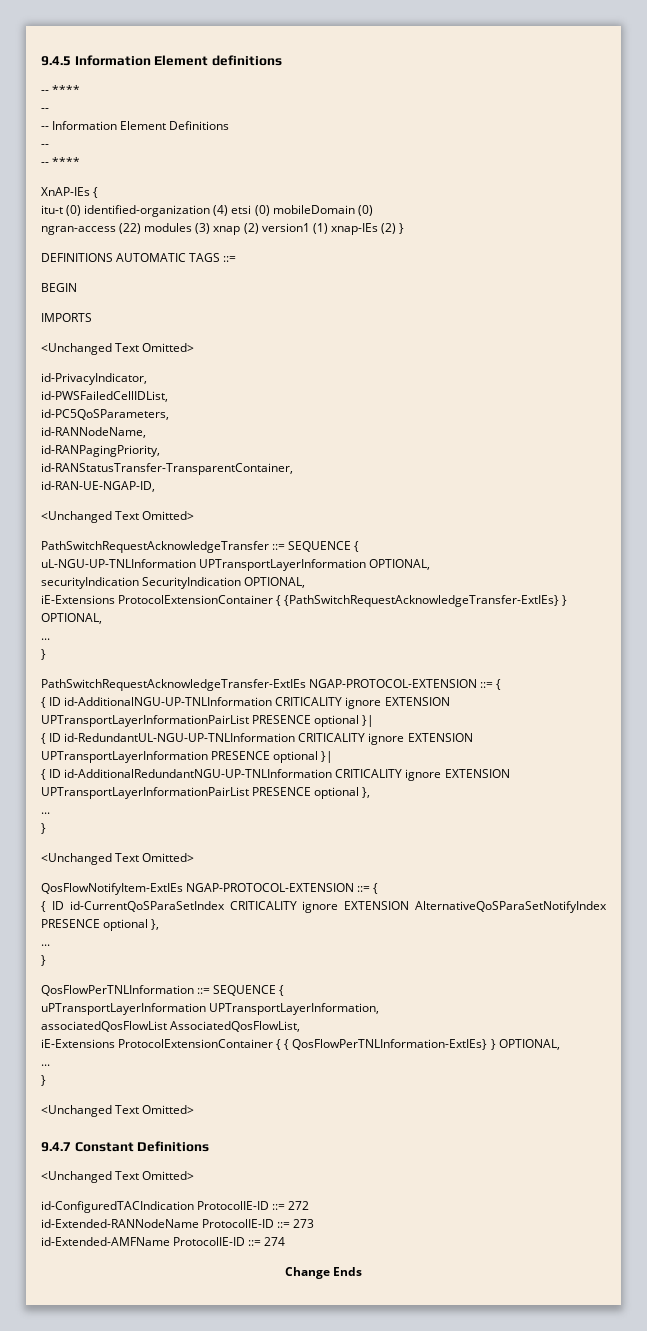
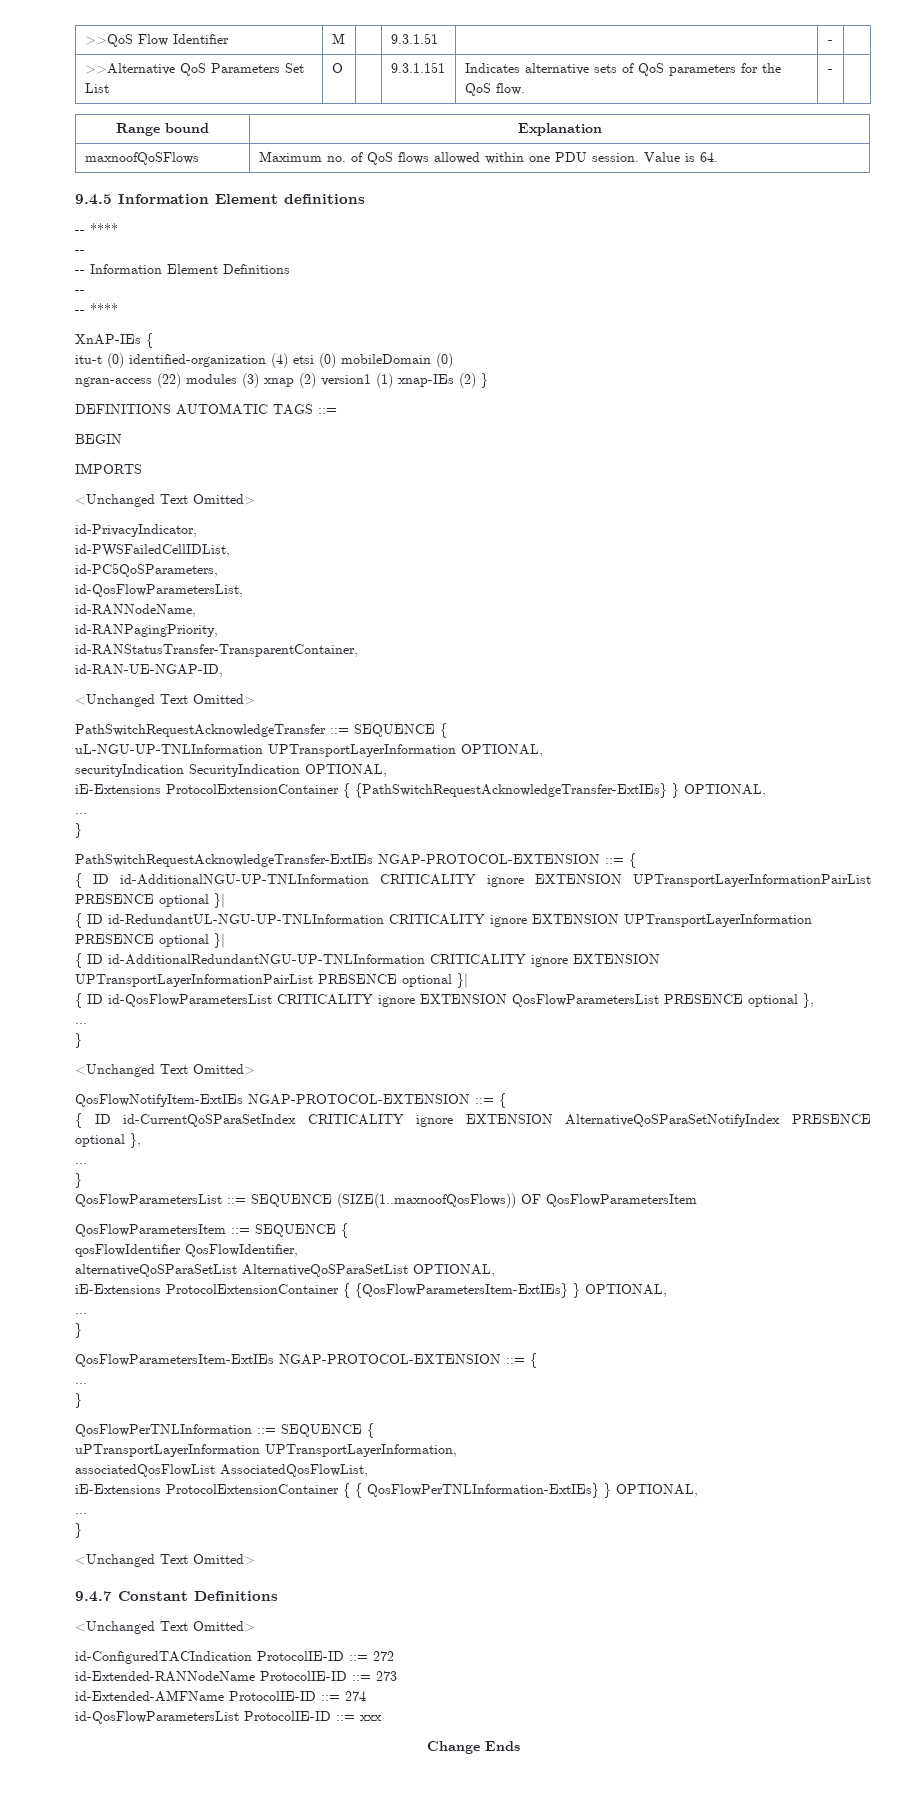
(41, 61) none -> [84,34,229,47] [331,33,345,44] [390,33,438,44] [828,40,833,44] [84,63,304,76] [84,83,109,93] [331,63,343,73] [390,62,445,73] [464,63,781,76] [464,83,525,96] [828,69,833,73] [116,123,209,136] [517,123,602,136] [84,152,199,165] [258,151,718,165] >>QoS Flow Identifier | M | | 9.3.1.51 | | - | // >>Alternative QoS Parameters Set List | O | | 9.3.1.151 | Indicates alternative sets of QoS parameters for the QoS flow. | - | // Range bound | Explanation // maxnoofQoSFlows | Maximum no. of QoS flows allowed within one PDU session. Value is 64. //
(169, 414) none -> [75,584,243,597] // id-QosFlowParametersList,
(360, 793) none -> [457,973,468,988] [75,993,798,1008] }| // { ID id-QosFlowParametersList CRITICALITY ignore EXTENSION QosFlowParametersList PRESENCE optional
(46, 960) none -> [75,1193,697,1208] [75,1223,348,1238] [75,1244,298,1257] [75,1264,495,1277] [75,1283,667,1298] [75,1313,87,1314] [75,1323,82,1338] [75,1353,537,1368] [75,1383,87,1384] [75,1393,82,1408] // QosFlowParametersList ::= SEQUENCE (SIZE(1..maxnoofQosFlows)) OF QosFlowParametersItem // QosFlowParametersItem ::= SEQUENCE { // qosFlowIdentifier QosFlowIdentifier, // alternativeQoSParaSetList AlternativeQoSParaSetList OPTIONAL, // iE-Extensions ProtocolExtensionContainer { {QosFlowParametersItem-ExtIEs} } OPTIONAL, // ... // } // QosFlowParametersItem-ExtIEs NGAP-PROTOCOL-EXTENSION ::= { // ... // }
(286, 1241) none -> [75,1711,382,1724] // id-QosFlowParametersList ProtocolIE-ID ::= xxx

